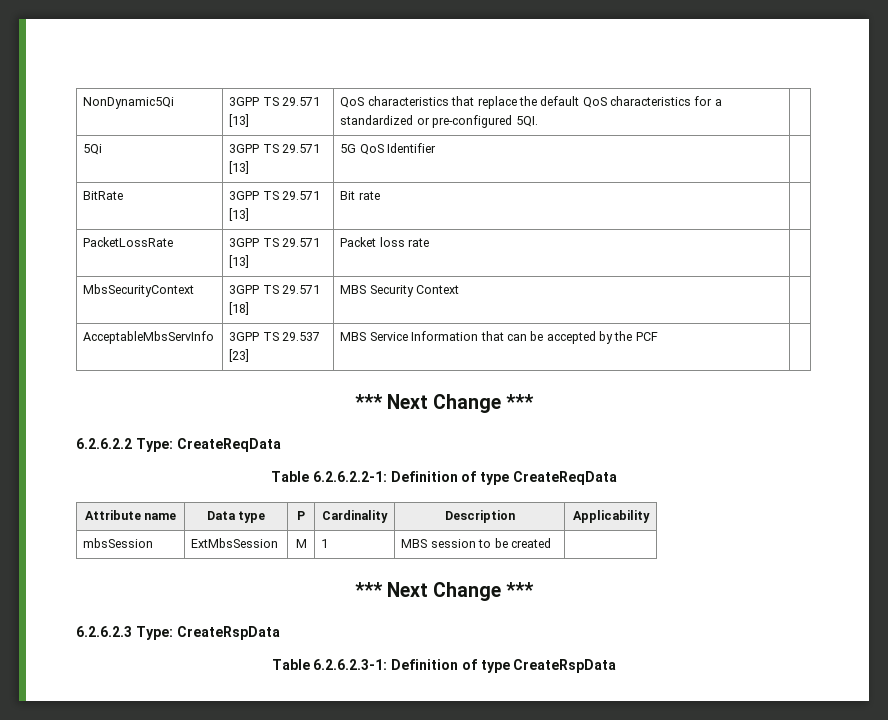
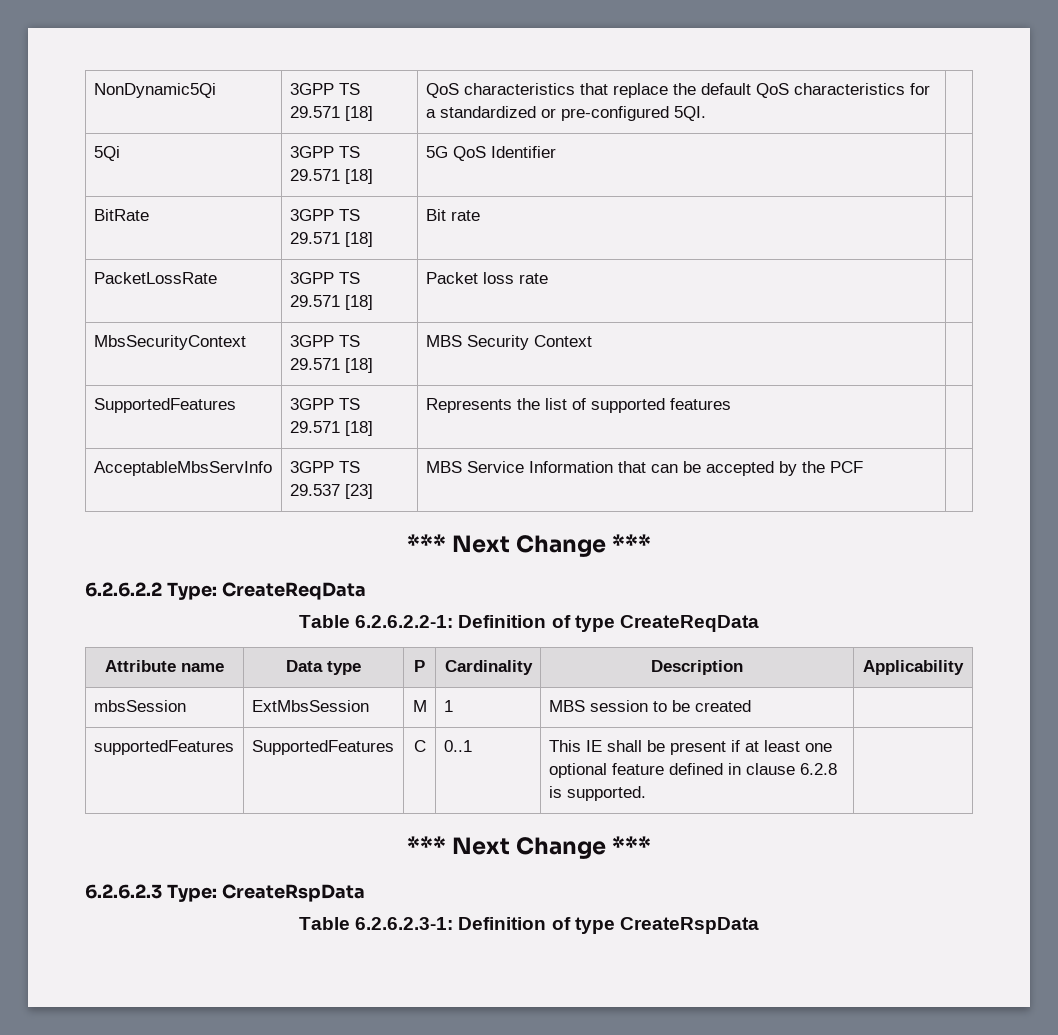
[229,114,250,127] [13] -> [344,106,373,121] [18]
[229,161,250,174] [13] -> [344,169,373,184] [18]
[229,208,250,221] [13] -> [344,232,373,247] [18]
[229,255,250,268] [13] -> [344,295,373,310] [18]
(460, 289) none -> [93,398,236,413] [289,398,360,410] [289,421,373,436] [425,398,731,413] // SupportedFeatures | 3GPP TS 29.571 [18] | Represents the list of supported features |
(551, 543) none -> [93,740,234,755] [251,740,394,755] [413,740,426,752] [443,740,472,752] [548,740,832,755] [548,763,837,778] [548,786,646,801] // supportedFeatures | SupportedFeatures | C | 0..1 | This IE shall be present if at least one optional feature defined in clause 6.2.8 is supported. |

